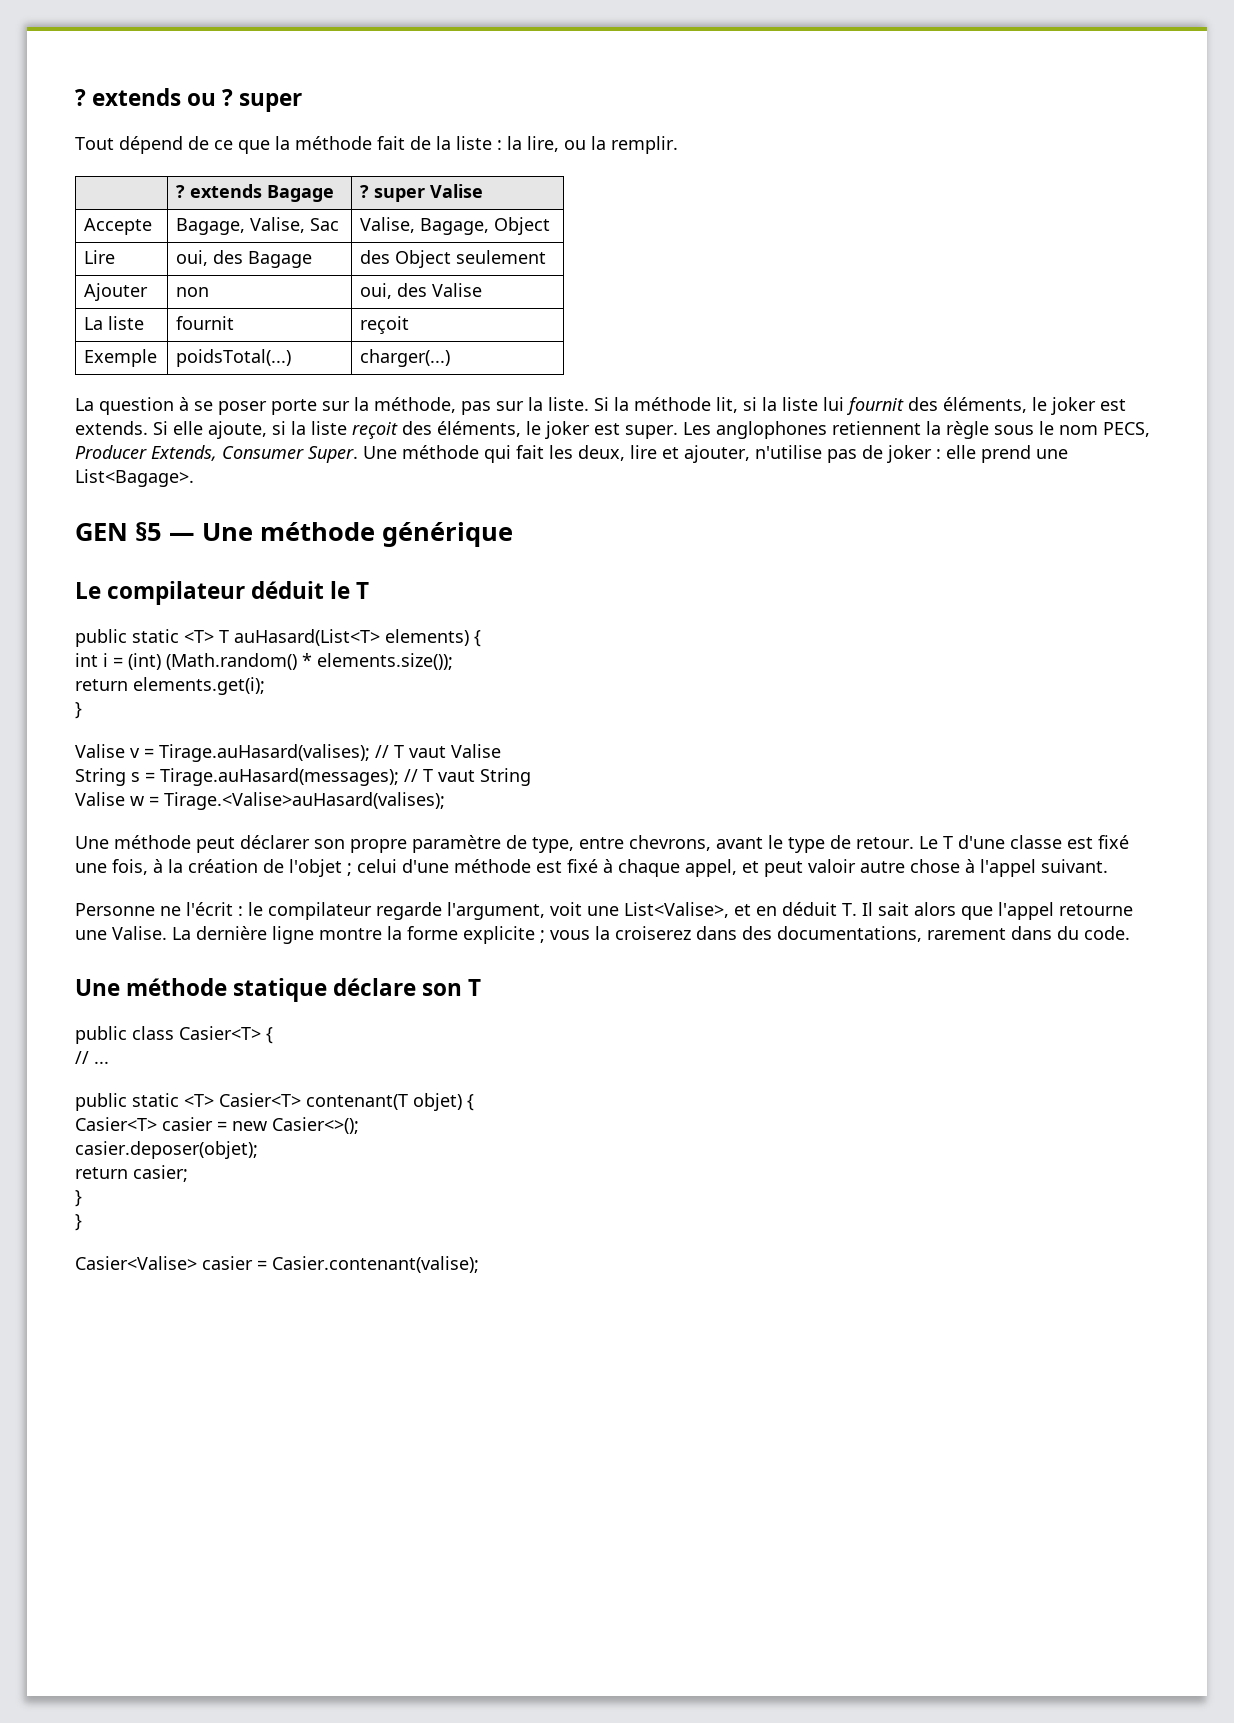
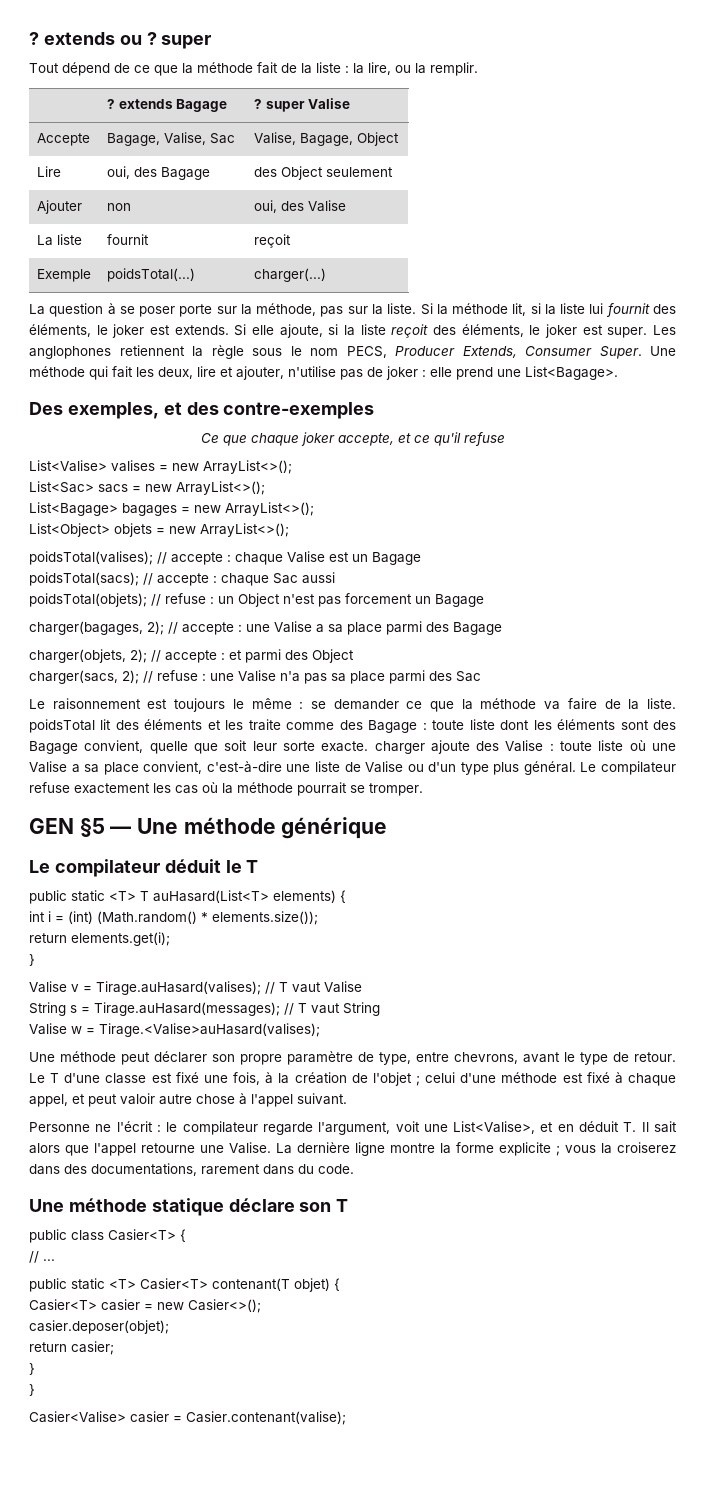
(194, 478) none -> [29,402,375,419] [200,432,505,446] [29,460,292,474] [29,481,265,495] [29,502,314,516] [29,523,289,537] [29,551,421,565] [29,572,335,586] [29,593,484,607] [29,621,502,635] [29,649,354,663] [29,670,481,684] [29,698,677,712] [29,719,677,733] [29,740,676,754] [29,761,676,775] [29,782,423,796] // Des exemples, et des contre-exemples // Ce que chaque joker accepte, et ce qu'il refuse // List<Valise> valises = new ArrayList<>(); // List<Sac> sacs = new ArrayList<>(); // List<Bagage> bagages = new ArrayList<>(); // List<Object> objets = new ArrayList<>(); // poidsTotal(valises); // accepte : chaque Valise est un Bagage // poidsTotal(sacs); // accepte : chaque Sac aussi // poidsTotal(objets); // refuse : un Object n'est pas forcement un Bagage // charger(bagages, 2); // accepte : une Valise a sa place parmi des Bagage // charger(objets, 2); // accepte : et parmi des Object // charger(sacs, 2); // refuse : une Valise n'a pas sa place parmi des Sac // Le raisonnement est toujours le même : se demander ce que la méthode va faire de la liste. poidsTotal lit des éléments et les traite comme des Bagage : toute liste dont les éléments sont des Bagage convient, quelle que soit leur sorte exacte. charger ajoute des Valise : toute liste où une Valise a sa place convient, c'est-à-dire une liste de Valise ou d'un type plus général. Le compilateur refuse exactement les cas où la méthode pourrait se tromper.

